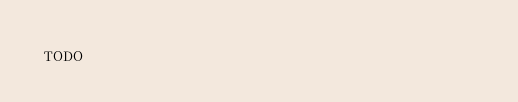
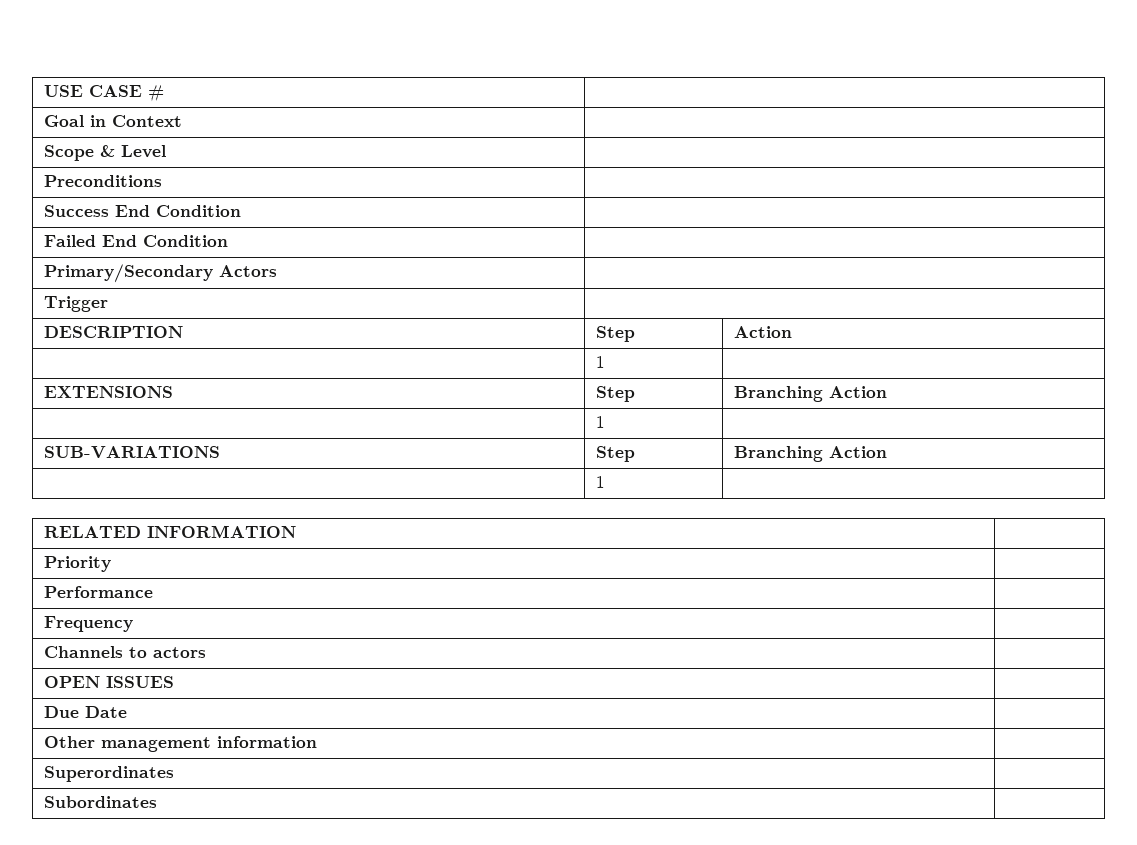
[44,51,83,61] TODO -> [44,85,165,102] [44,115,183,127] [44,145,167,161] [44,175,163,187] [44,205,242,217] [44,235,229,247] [44,264,278,283] [44,296,109,312] [44,326,184,338] [596,326,636,342] [734,326,793,338] [596,356,606,368] [44,386,174,398] [596,386,636,402] [734,386,888,402] [596,416,606,428] [44,446,221,458] [596,446,636,462] [734,446,888,462] [596,476,606,488] [44,525,297,538] [44,556,112,572] [44,586,154,598] [44,616,134,632] [44,646,207,658] [44,676,175,688] [44,706,128,718] [44,736,318,752] [44,766,175,782] [44,796,158,808] USE CASE # | // Goal in Context | // Scope & Level | // Preconditions | // Success End Condition | // Failed End Condition | // Primary/Secondary Actors | // Trigger | // DESCRIPTION | Step | Action // | 1 | // EXTENSIONS | Step | Branching Action // | 1 | // SUB-VARIATIONS | Step | Branching Action // | 1 | // RELATED INFORMATION | // Priority | // Performance | // Frequency | // Channels to actors | // OPEN ISSUES | // Due Date | // Other management information | // Superordinates | // Subordinates |

